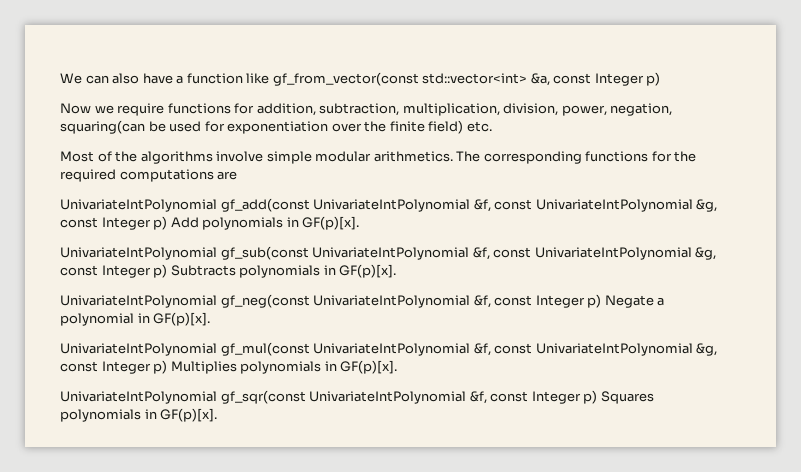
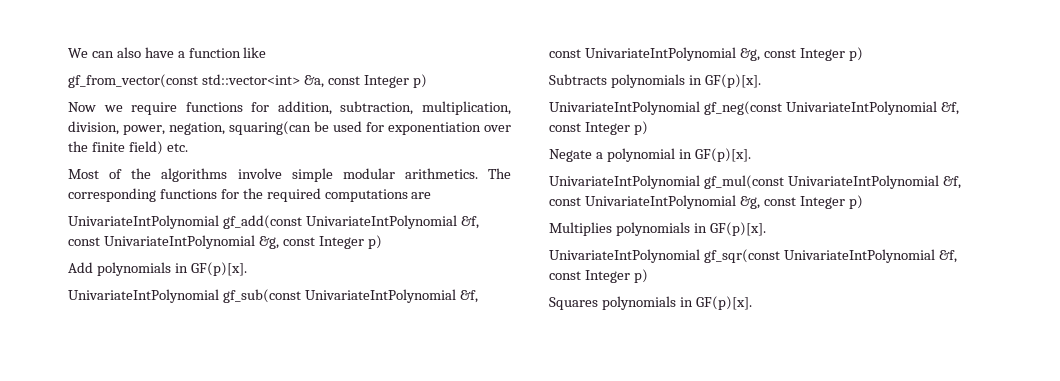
(270, 78) none -> (267, 52) //
(168, 223) none -> (382, 242) //
(168, 271) none -> (863, 54) //
(602, 301) none -> (648, 128) //
(168, 367) none -> (863, 202) //
(598, 397) none -> (648, 276) //

